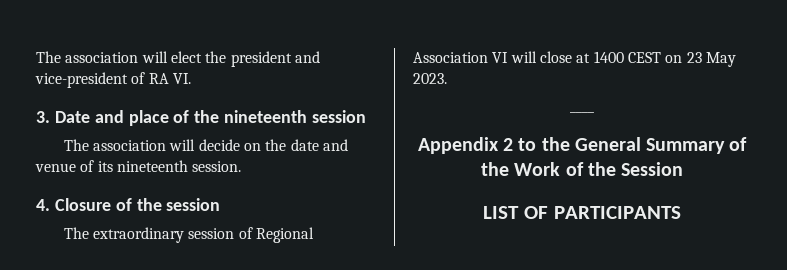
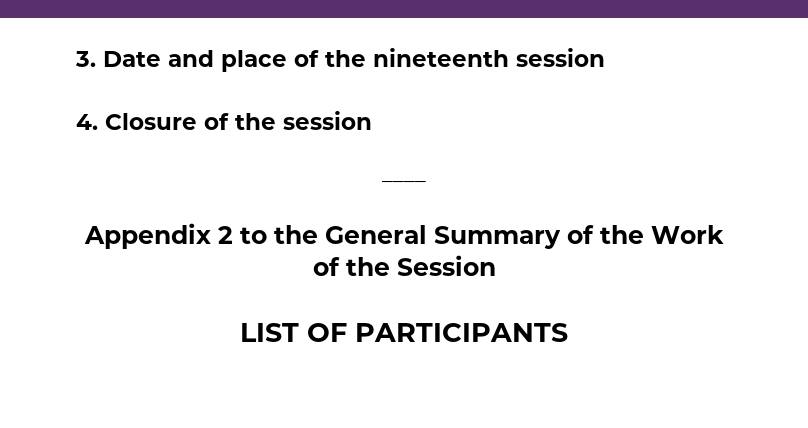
[36,51,320,67] [35,72,191,88] The association will elect the president and vice-president of RA VI. // -> (75, 59) none
[63,139,349,151] [35,160,242,172] // The association will decide on the date and venue of its nineteenth session. -> (605, 57) none
[63,227,315,243] [413,51,736,67] [413,73,447,84] // The extraordinary session of Regional Association VI will close at 1400 CEST on 23 May 2023. -> (372, 120) none

